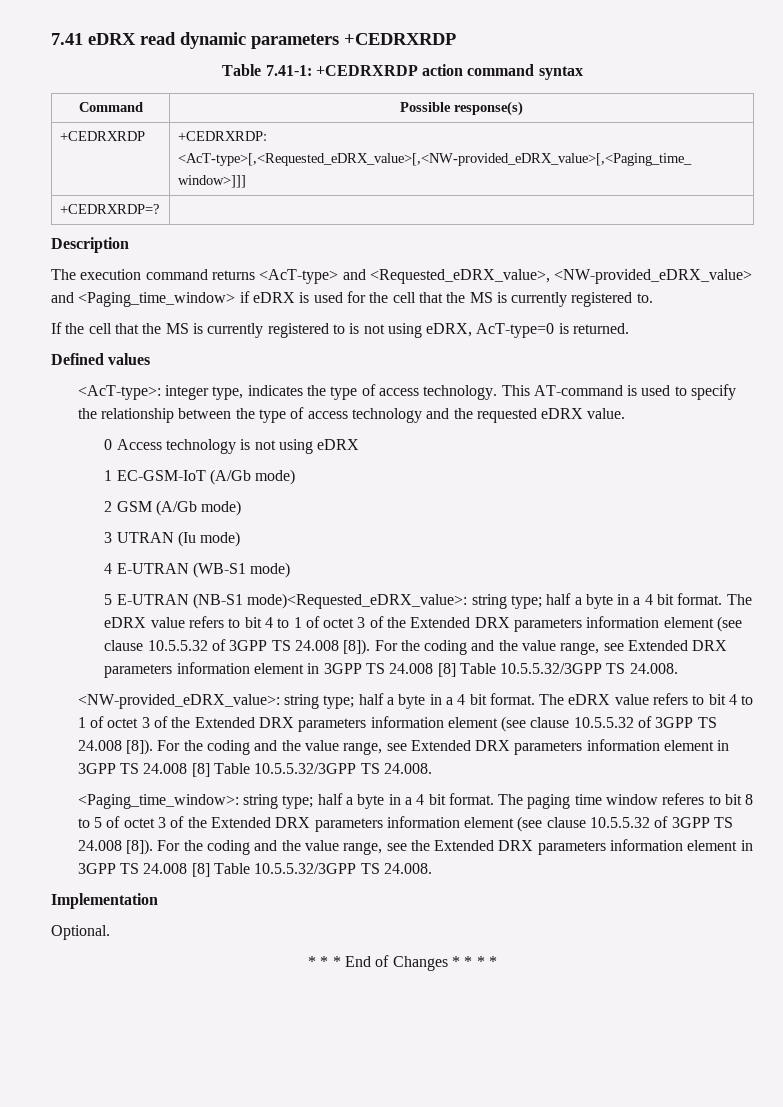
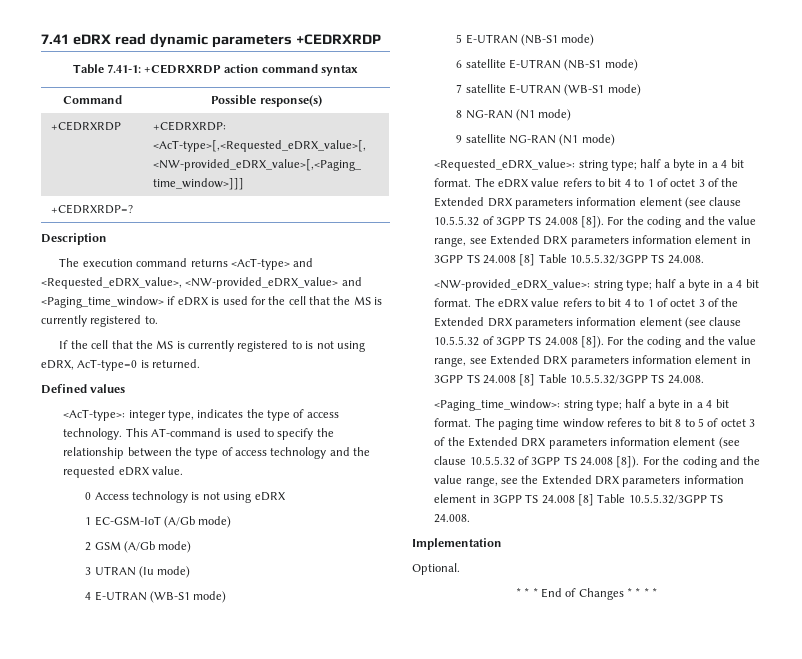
[247,593,468,609] mode)<Requested_eDRX_value>: -> [561,34,595,46] [456,59,638,71] [456,84,641,96] [456,109,572,121] [456,134,615,146] [434,159,576,171] mode) // 6 satellite E-UTRAN (NB-S1 mode) // 7 satellite E-UTRAN (WB-S1 mode) // 8 NG-RAN (N1 mode) // 9 satellite NG-RAN (N1 mode) // <Requested_eDRX_value>:

